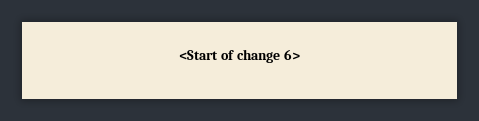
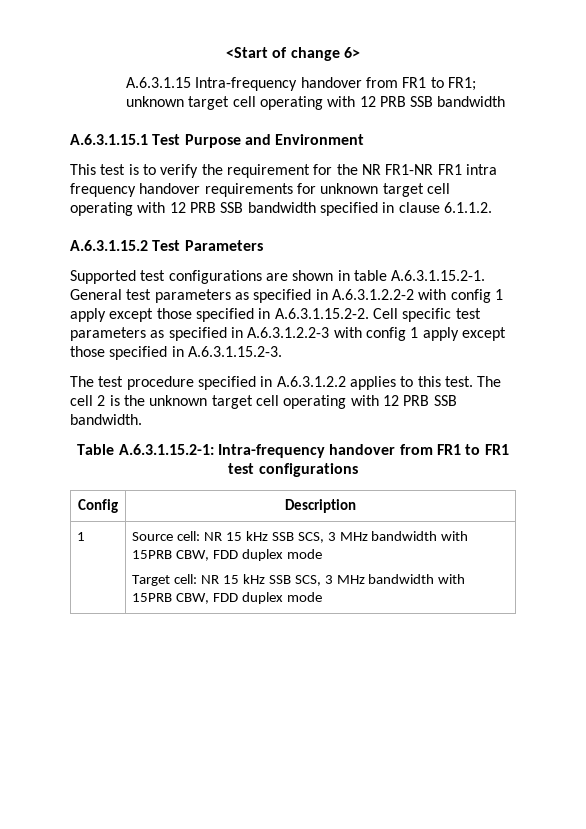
(300, 54) none -> [125,77,476,91] [125,96,506,110] [70,134,365,148] [70,164,497,178] [70,183,450,197] [70,202,492,216] [70,240,263,251] [70,270,486,284] [70,289,503,303] [70,308,481,322] [70,327,506,341] [70,346,282,360] [70,376,502,390] [70,395,457,409] [70,414,142,425] [77,444,509,458] [228,463,358,477] [78,499,118,513] [285,499,356,513] [77,532,86,541] [132,531,469,543] [132,549,322,561] [132,574,466,586] [132,592,322,604] // A.6.3.1.15 Intra-frequency handover from FR1 to FR1; unknown target cell operating with 12 PRB SSB bandwidth // A.6.3.1.15.1 Test Purpose and Environment // This test is to verify the requirement for the NR FR1-NR FR1 intra frequency handover requirements for unknown target cell operating with 12 PRB SSB bandwidth specified in clause 6.1.1.2. // A.6.3.1.15.2 Test Parameters // Supported test configurations are shown in table A.6.3.1.15.2-1. General test parameters as specified in A.6.3.1.2.2-2 with config 1 apply except those specified in A.6.3.1.15.2-2. Cell specific test parameters as specified in A.6.3.1.2.2-3 with config 1 apply except those specified in A.6.3.1.15.2-3. // The test procedure specified in A.6.3.1.2.2 applies to this test. The cell 2 is the unknown target cell operating with 12 PRB SSB bandwidth. // Table A.6.3.1.15.2-1: Intra-frequency handover from FR1 to FR1 test configurations // Config | Description // 1 | Source cell: NR 15 kHz SSB SCS, 3 MHz bandwidth with 15PRB CBW, FDD duplex mode // Target cell: NR 15 kHz SSB SCS, 3 MHz bandwidth with 15PRB CBW, FDD duplex mode

